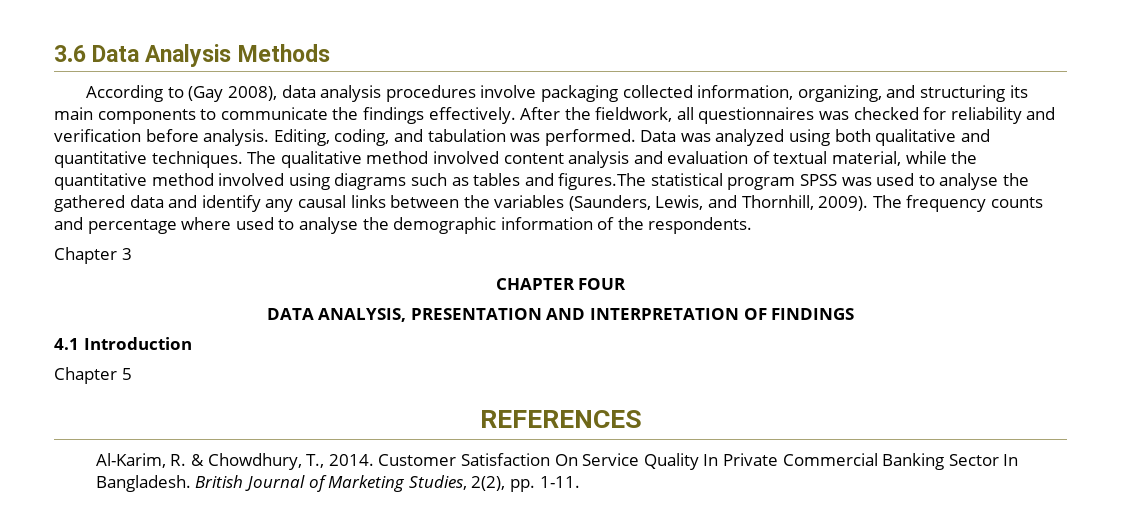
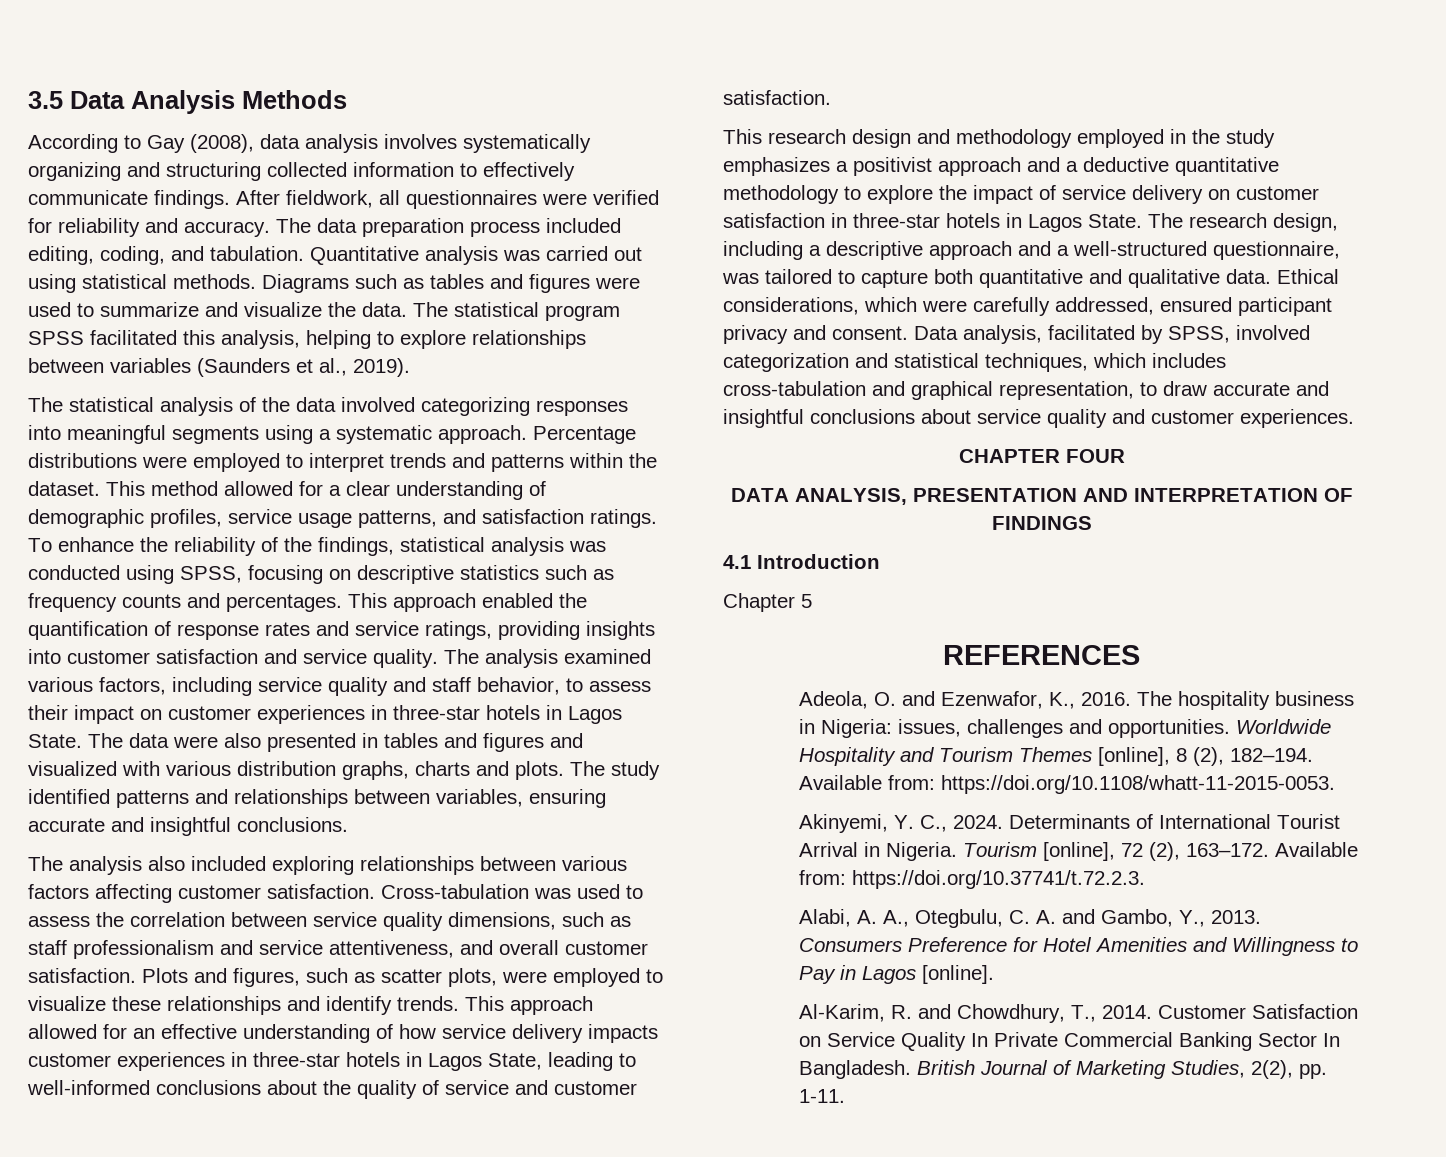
[54,45,86,62] 3.6 -> [28,91,63,109] 3.5
[188,85,1028,102] [54,107,591,124] (Gay 2008), data analysis procedures involve packaging collected information, organizing, and structuring its main components to communicate the findings effectively. After the -> [147,134,591,153] [28,162,575,181] [28,190,280,209] Gay (2008), data analysis involves systematically organizing and structuring collected information to effectively communicate findings. After
[819,107,919,120] was checked -> [542,190,659,205] were verified
[54,129,990,146] [54,151,978,168] [54,173,1030,190] [54,195,1044,212] [54,217,753,234] [54,247,132,264] verification before analysis. Editing, coding, and tabulation was performed. Data was analyzed using both qualitative and quantitative techniques. The qualitative method involved content analysis and evaluation of textual material, while the quantitative method involved using diagrams such as tables and figures.The statistical program SPSS was used to analyse the gathered data and identify any causal links between the variables (Saunders, Lewis, and Thornhill, 2009). The frequency counts and percentage where used to analyse the demographic information of the respondents. // Chapter 3 -> [184,218,621,237] [28,246,642,265] [28,274,640,293] [28,302,620,321] [28,330,586,349] [28,358,410,377] [28,397,628,416] [28,425,636,444] [28,453,657,472] [28,481,546,500] [28,509,657,528] [28,537,606,556] [28,565,614,584] [28,593,587,612] [28,621,655,640] [28,649,651,668] [28,677,651,696] [28,705,622,724] [28,733,583,752] [28,761,660,780] [28,789,606,808] [28,817,348,836] [28,856,627,875] [28,884,643,903] [28,912,631,931] [28,940,648,959] [28,968,663,987] [28,996,593,1015] [28,1024,658,1043] [28,1052,636,1071] [27,1080,637,1099] [723,90,831,105] [723,129,1275,148] [723,157,1279,176] [723,185,1319,204] [723,213,1338,232] [723,241,1340,260] [722,269,1339,288] [723,297,1332,316] [723,325,1310,344] [723,353,1226,372] [723,381,1329,400] [723,409,1354,428] accuracy. The data preparation process included editing, coding, and tabulation. Quantitative analysis was carried out using statistical methods. Diagrams such as tables and figures were used to summarize and visualize the data. The statistical program SPSS facilitated this analysis, helping to explore relationships between variables (Saunders et al., 2019). // The statistical analysis of the data involved categorizing responses into meaningful segments using a systematic approach. Percentage distributions were employed to interpret trends and patterns within the dataset. This method allowed for a clear understanding of demographic profiles, service usage patterns, and satisfaction ratings. To enhance the reliability of the findings, statistical analysis was conducted using SPSS, focusing on descriptive statistics such as frequency counts and percentages. This approach enabled the quantification of response rates and service ratings, providing insights into customer satisfaction and service quality. The analysis examined various factors, including service quality and staff behavior, to assess their impact on customer experiences in three-star hotels in Lagos State. The data were also presented in tables and figures and visualized with various distribution graphs, charts and plots. The study identified patterns and relationships between variables, ensuring accurate and insightful conclusions. // The analysis also included exploring relationships between various factors affecting customer satisfaction. Cross-tabulation was used to assess the correlation between service quality dimensions, such as staff professionalism and service attentiveness, and overall customer satisfaction. Plots and figures, such as scatter plots, were employed to visualize these relationships and identify trends. This approach allowed for an effective understanding of how service delivery impacts customer experiences in three-star hotels in Lagos State, leading to well-informed conclusions about the quality of service and customer satisfaction. // This research design and methodology employed in the study emphasizes a positivist approach and a deductive quantitative methodology to explore the impact of service delivery on customer satisfaction in three-star hotels in Lagos State. The research design, including a descriptive approach and a well-structured questionnaire, was tailored to capture both quantitative and qualitative data. Ethical considerations, which were carefully addressed, ensured participant privacy and consent. Data analysis, facilitated by SPSS, involved categorization and statistical techniques, which includes cross-tabulation and graphical representation, to draw accurate and insightful conclusions about service quality and customer experiences.
(642, 419) none -> [799,691,1355,710] [799,719,1332,738] [799,747,1314,766] [799,775,1336,794] [799,814,1341,833] [799,842,1359,861] [799,870,1146,889] [799,909,1262,928] [799,937,1359,956] [799,965,995,984] // Adeola, O. and Ezenwafor, K., 2016. The hospitality business in Nigeria: issues, challenges and opportunities. Worldwide Hospitality and Tourism Themes [online], 8 (2), 182–194. Available from: https://doi.org/10.1108/whatt-11-2015-0053. // Akinyemi, Y. C., 2024. Determinants of International Tourist Arrival in Nigeria. Tourism [online], 72 (2), 163–172. Available from: https://doi.org/10.37741/t.72.2.3. // Alabi, A. A., Otegbulu, C. A. and Gambo, Y., 2013. Consumers Preference for Hotel Amenities and Willingness to Pay in Lagos [online].
[191,454,205,466] & -> [918,1004,952,1019] and
[554,454,578,466] On -> [799,1036,822,1047] on

